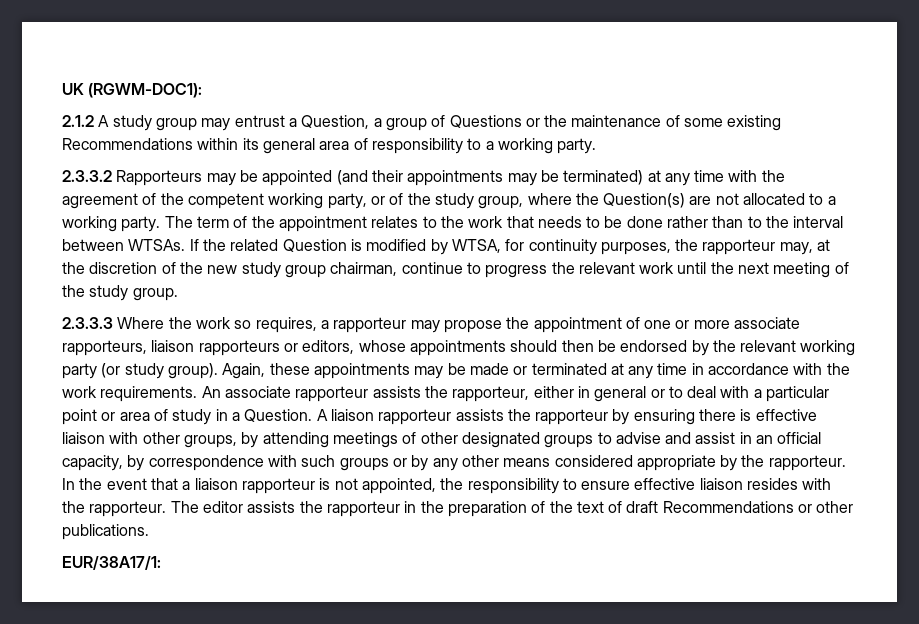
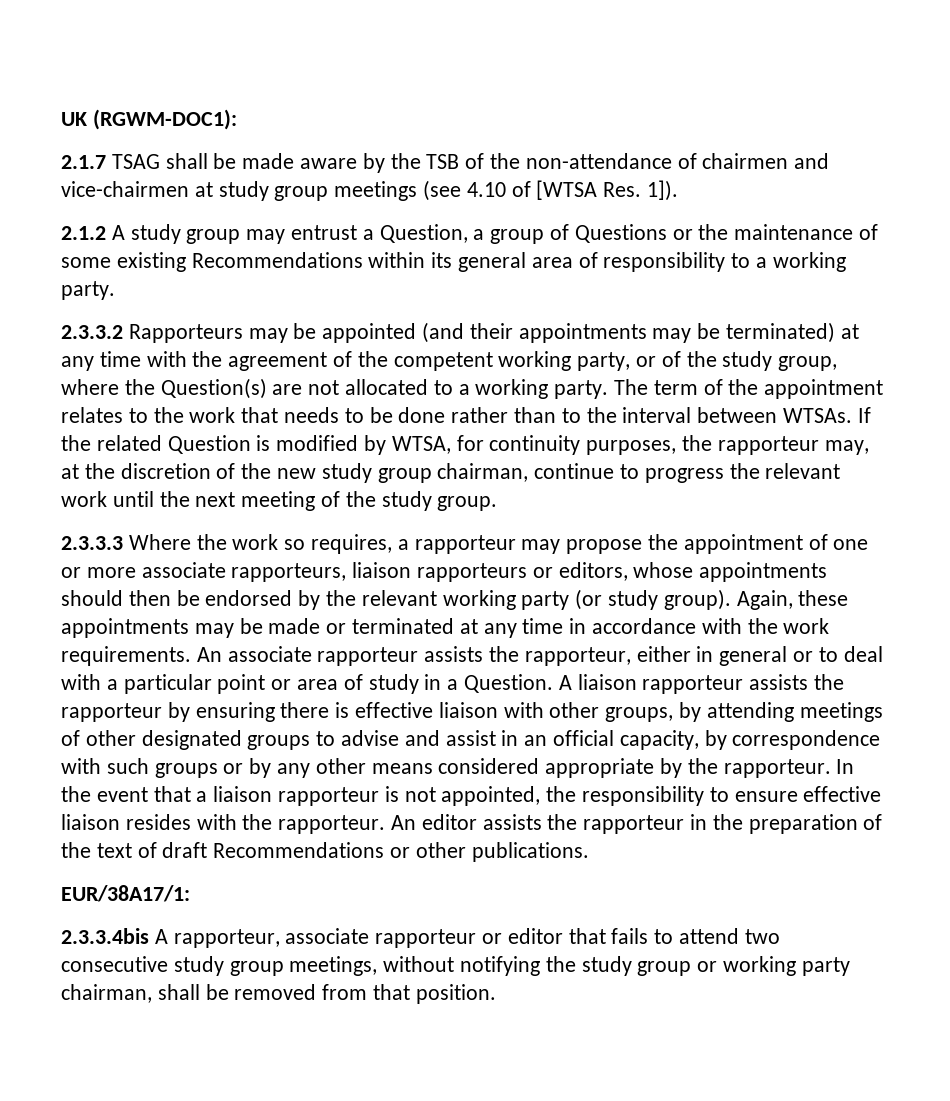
(203, 90) none -> [61,153,830,173] [61,180,679,201] // 2.1.7 TSAG shall be made aware by the TSB of the non-attendance of chairmen and vice-chairmen at study group meetings (see 4.10 of [WTSA Res. 1]).
[170,501,199,513] The -> [391,815,417,830] An
(161, 563) none -> [61,928,780,948] [61,956,850,976] [61,984,496,1004] // 2.3.3.4bis A rapporteur, associate rapporteur or editor that fails to attend two consecutive study group meetings, without notifying the study group or working party chairman, shall be removed from that position.

